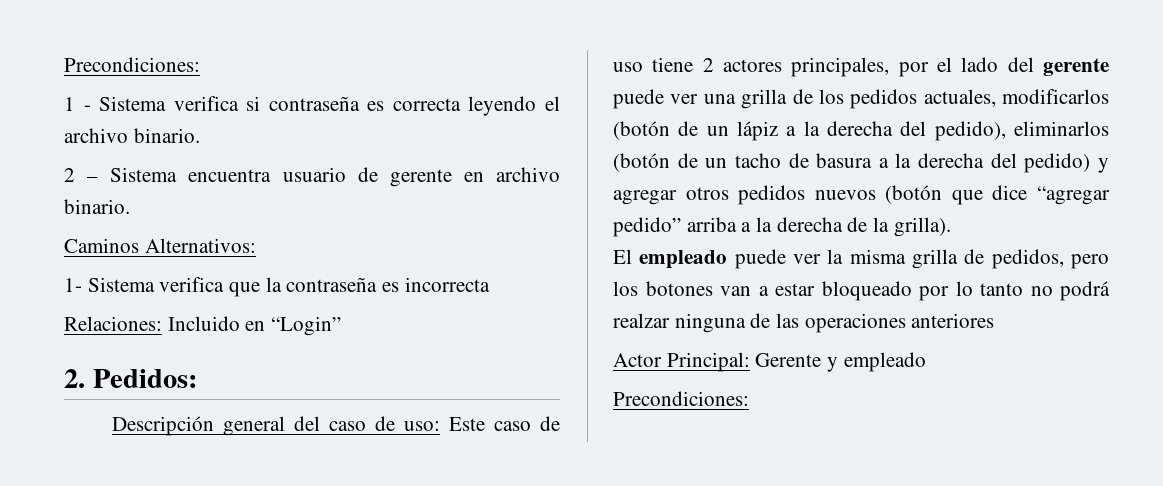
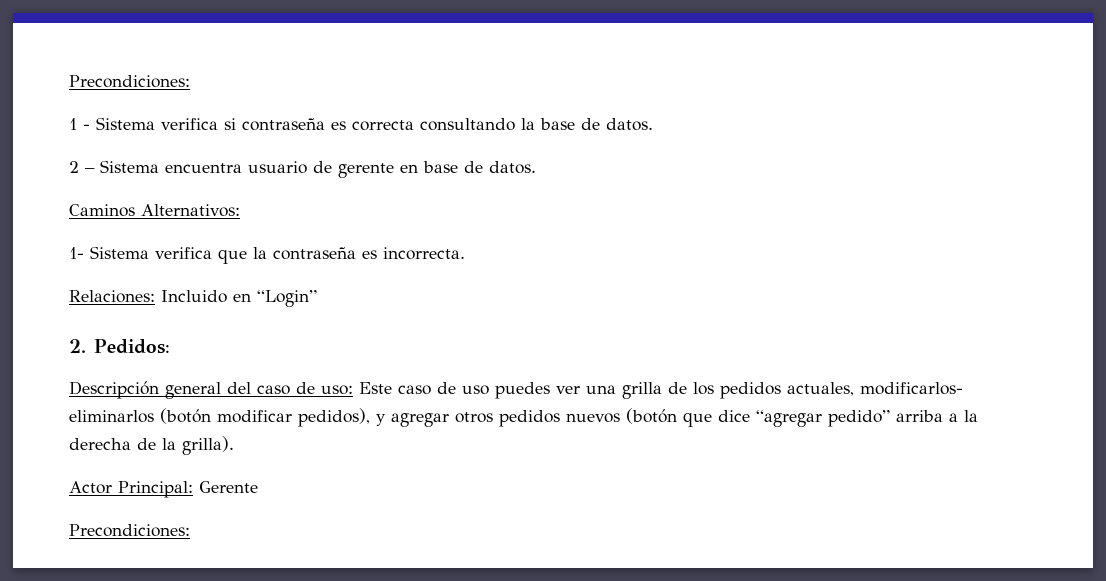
[468,96,560,116] [64,128,200,143] leyendo el archivo binario. -> [420,118,653,131] consultando la base de datos.
[496,167,560,182] [64,199,130,214] archivo binario. -> [423,161,536,174] base de datos.
[404,277,490,292] incorrecta -> [383,247,465,260] incorrecta.
[652,57,1109,77] [613,89,664,109] tiene 2 actores principales, por el lado del gerente puede -> [495,382,550,399] puedes
[1002,89,1109,104] [613,121,1109,141] [613,153,1091,173] modificarlos (botón de un lápiz a la derecha del pedido), eliminarlos (botón de un tacho de basura a la derecha del pedido) -> [860,382,963,395] [69,408,370,427] modificarlos- eliminarlos (botón modificar pedidos),
[613,249,1109,269] [613,281,1110,301] [613,313,995,333] // El empleado puede ver la misma grilla de pedidos, pero los botones van a estar bloqueado por lo tanto no podrá realzar ninguna de las operaciones anteriores -> (234, 445) none
[827,352,926,372] y empleado -> (258, 487) none

